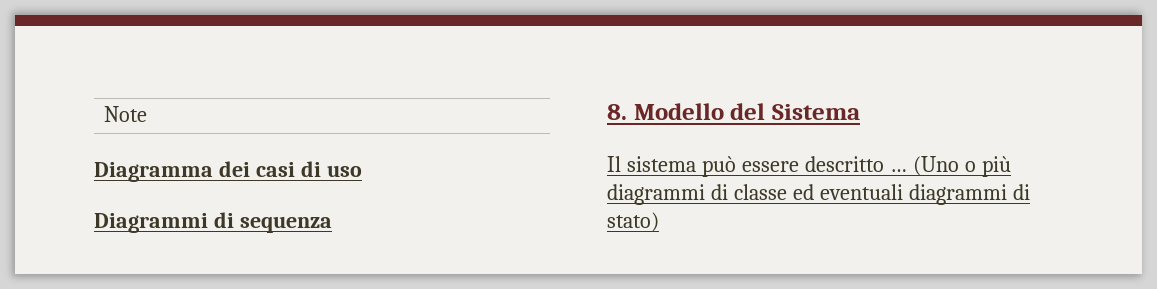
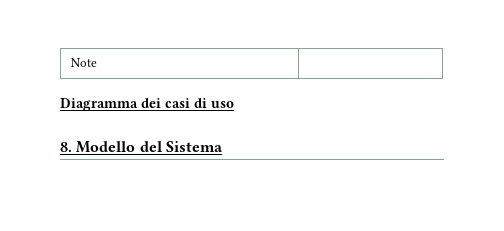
[94,212,332,233] // Diagrammi di sequenza -> (234, 104) none
[607,156,1011,177] [607,184,1030,205] [607,212,659,232] // Il sistema può essere descritto … (Uno o più diagrammi di classe ed eventuali diagrammi di stato) -> (223, 146) none

